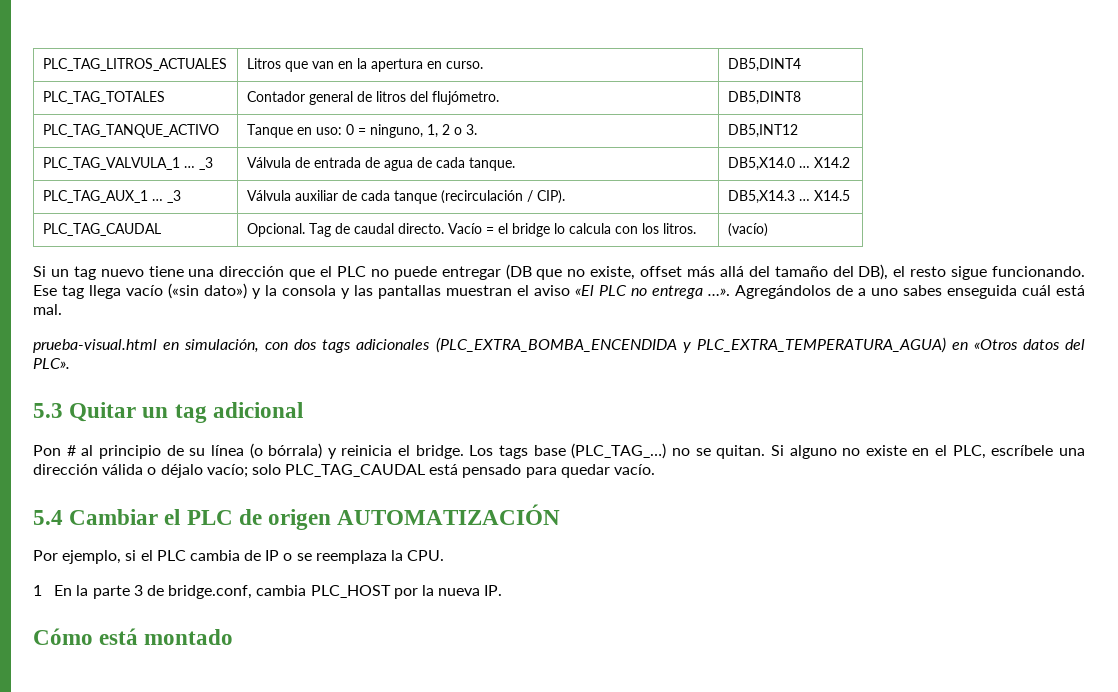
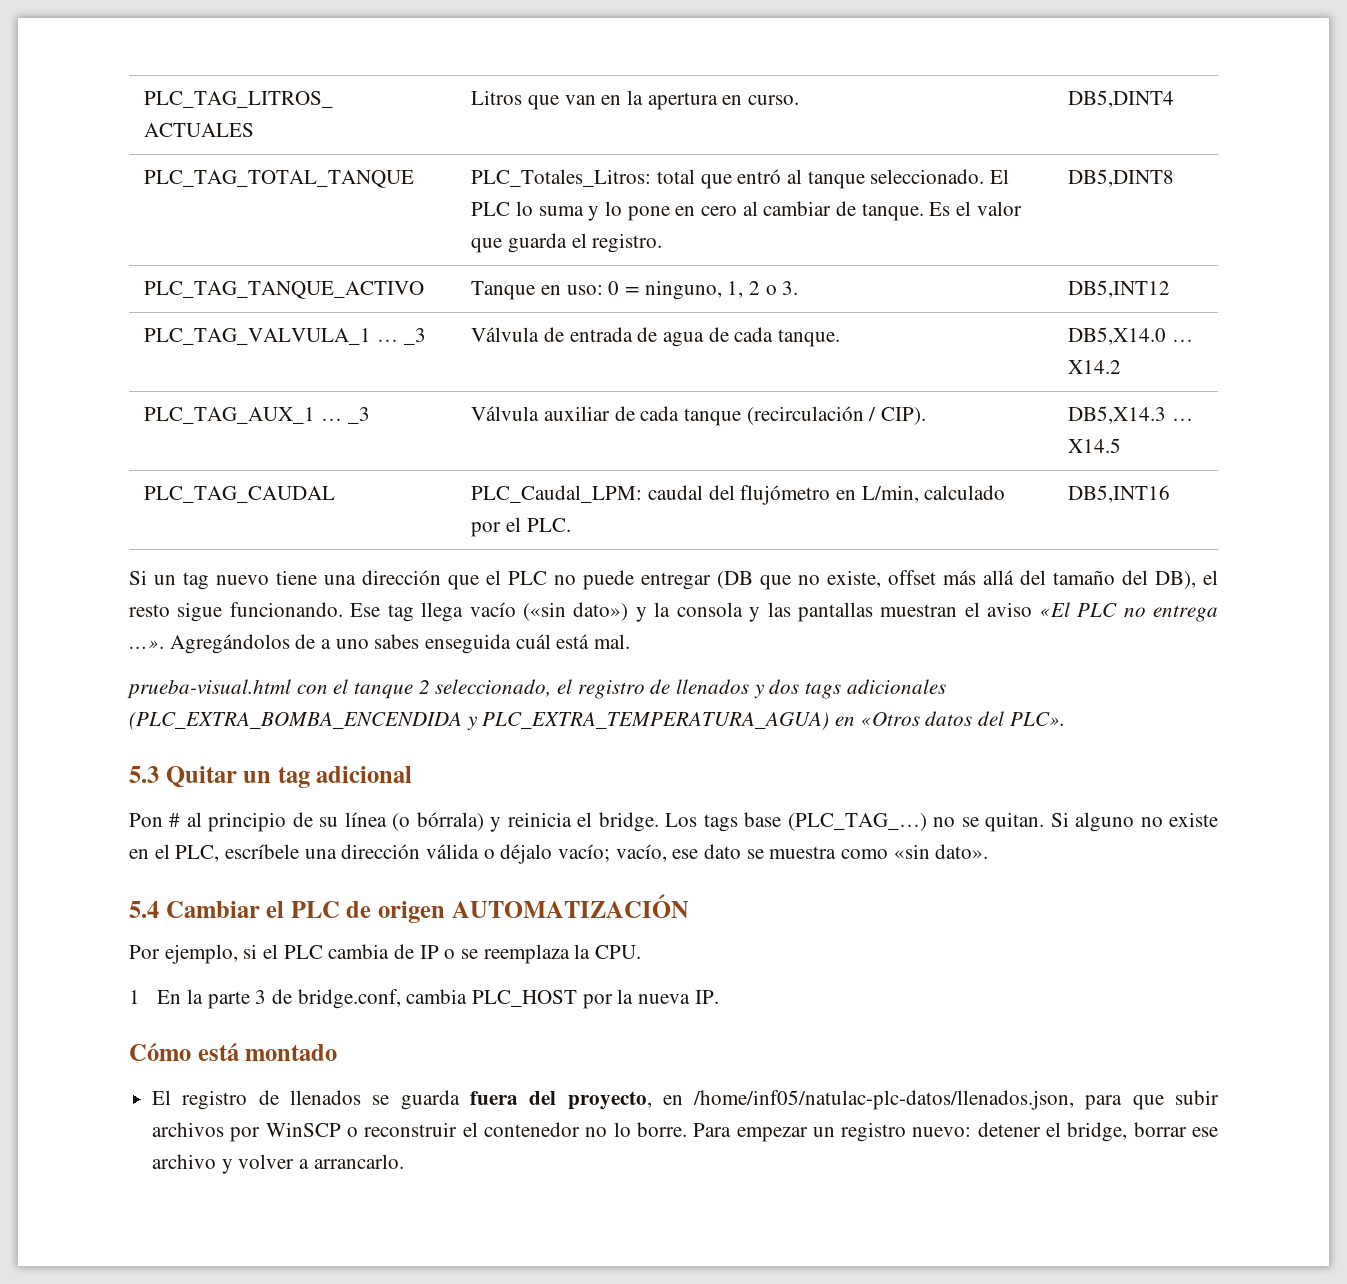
[42,91,165,104] [246,91,499,105] PLC_TAG_TOTALES | Contador general de litros del flujómetro. -> [144,170,415,188] [471,169,1009,189] [471,201,1022,221] [471,233,663,253] PLC_TAG_TOTAL_TANQUE | PLC_Totales_Litros: total que entró al tanque seleccionado. El PLC lo suma y lo pone en cero al cambiar de tanque. Es el valor que guarda el registro.
[246,223,696,237] [727,223,768,237] Opcional. Tag de caudal directo. Vacío = el bridge lo calcula con los litros. | (vacío) -> [471,485,1006,505] [471,517,571,537] [1068,485,1171,503] PLC_Caudal_LPM: caudal del flujómetro en L/min, calculado por el PLC. | DB5,INT16
[163,339,289,353] en simulación, con -> [296,679,764,699] con el tanque 2 seleccionado, el registro de llenados y
[251,464,656,478] solo PLC_TAG_CAUDAL está pensado para quedar vacío. -> [615,844,989,862] vacío, ese dato se muestra como «sin dato».
(234, 637) none -> [152,1090,1219,1110] [152,1122,1219,1142] [152,1154,404,1174] // El registro de llenados se guarda fuera del proyecto, en /home/inf05/natulac-plc-datos/llenados.json, para que subir archivos por WinSCP o reconstruir el contenedor no lo borre. Para empezar un registro nuevo: detener el bridge, borrar ese archivo y volver a arrancarlo.

